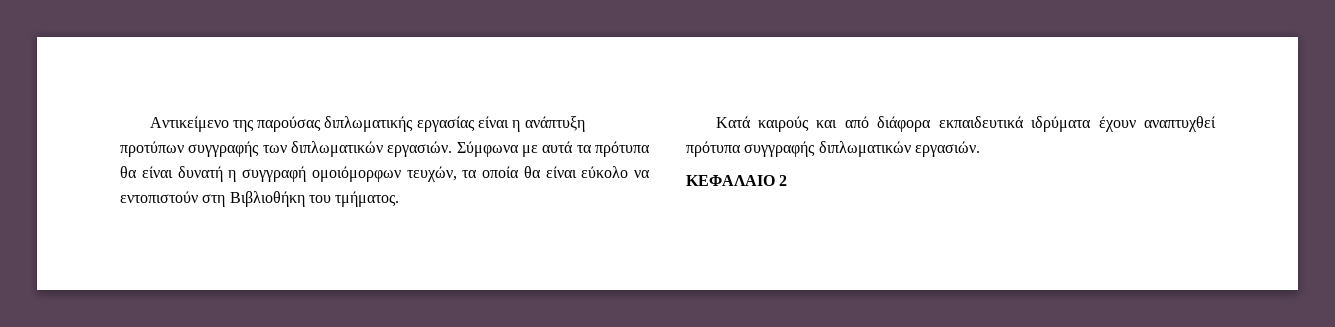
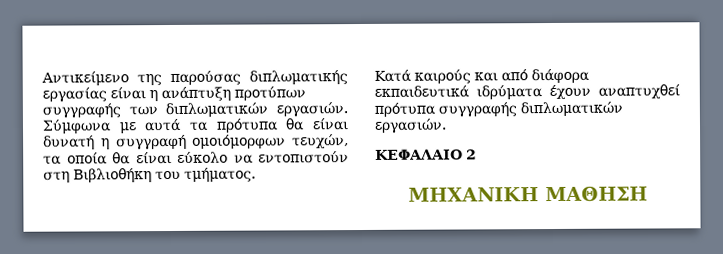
(788, 180) none -> [408,185,648,203] // ΜΗΧΑΝΙΚΗ ΜΑΘΗΣΗ

